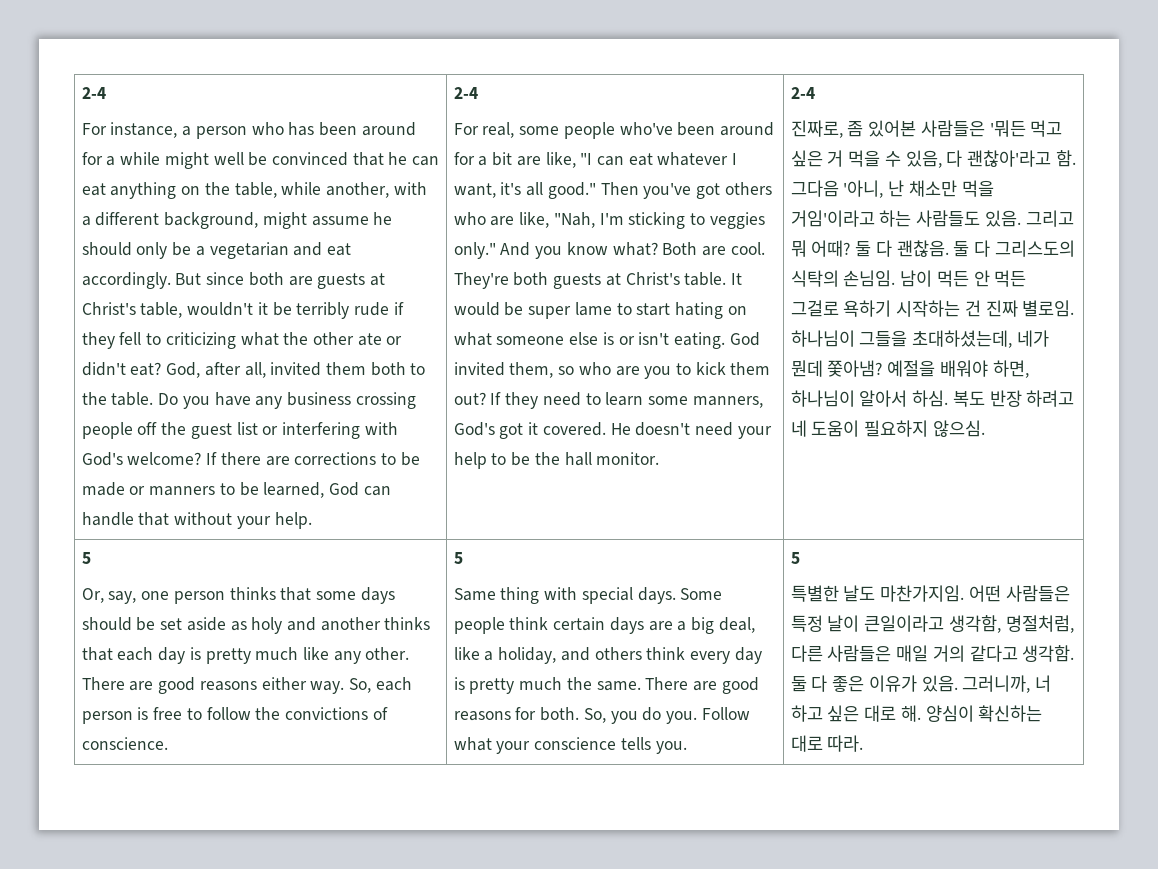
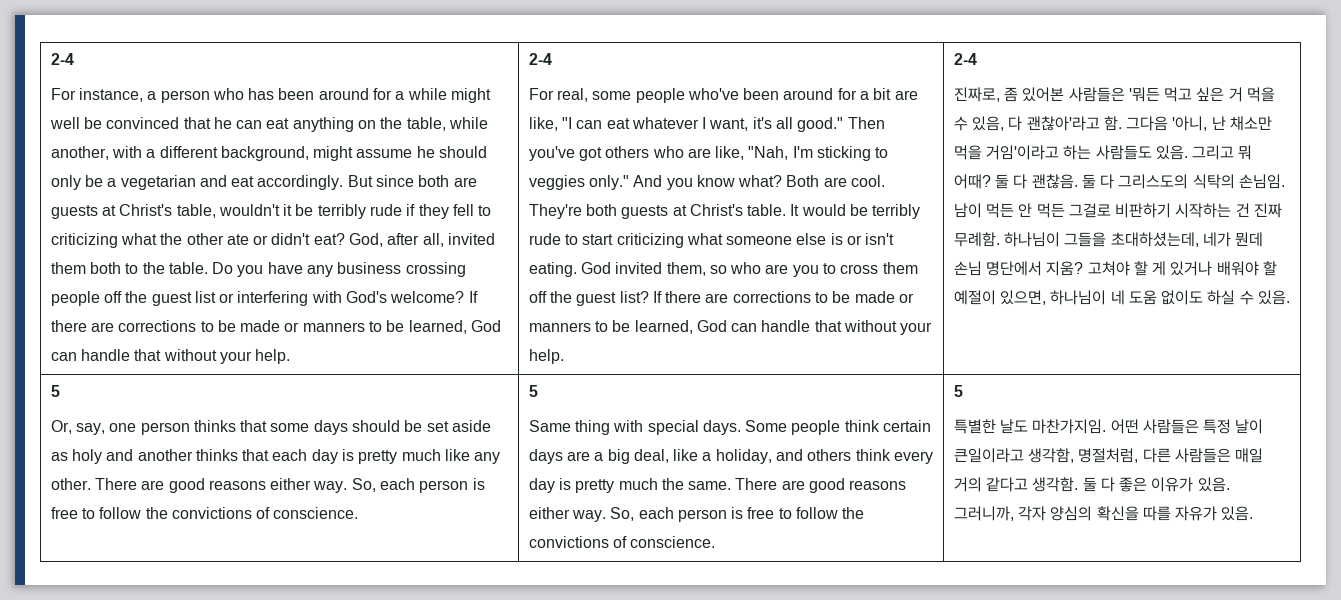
[528,302,747,319] super lame to start hating on -> [872,204,921,219] [528,233,684,248] terribly rude to start criticizing
[695,362,771,375] [453,392,763,409] [453,422,772,439] [453,452,660,469] kick them out? If they need to learn some manners, God's got it covered. He doesn't need your help to be the hall monitor. -> [840,262,918,274] [528,291,915,306] [528,320,933,335] [528,349,564,364] cross them off the guest list? If there are corrections to be made or manners to be learned, God can handle that without your help.
[843,300,892,317] 욕하기 -> [1115,203,1172,218] 비판하기
[1022,300,1075,317] 별로임. -> [953,232,1000,247] 무례함.
[827,360,1029,378] [790,390,1075,407] [790,420,985,437] 쫓아냄? 예절을 배워야 하면, 하나님이 알아서 하심. 복도 반장 하려고 네 도움이 필요하지 않으심. -> [953,261,1278,276] [953,290,1291,305] 손님 명단에서 지움? 고쳐야 할 게 있거나 배워야 할 예절이 있으면, 하나님이 네 도움 없이도 하실 수 있음.
[515,707,750,724] [453,737,687,754] for both. So, you do you. Follow what your conscience tells you. -> [528,507,865,522] [528,536,716,548] either way. So, each person is free to follow the convictions of conscience.
[1034,675,1051,692] [790,705,1043,722] [790,735,864,752] 너 하고 싶은 대로 해. 양심이 확신하는 대로 따라. -> [1017,506,1254,521] 각자 양심의 확신을 따를 자유가 있음.

